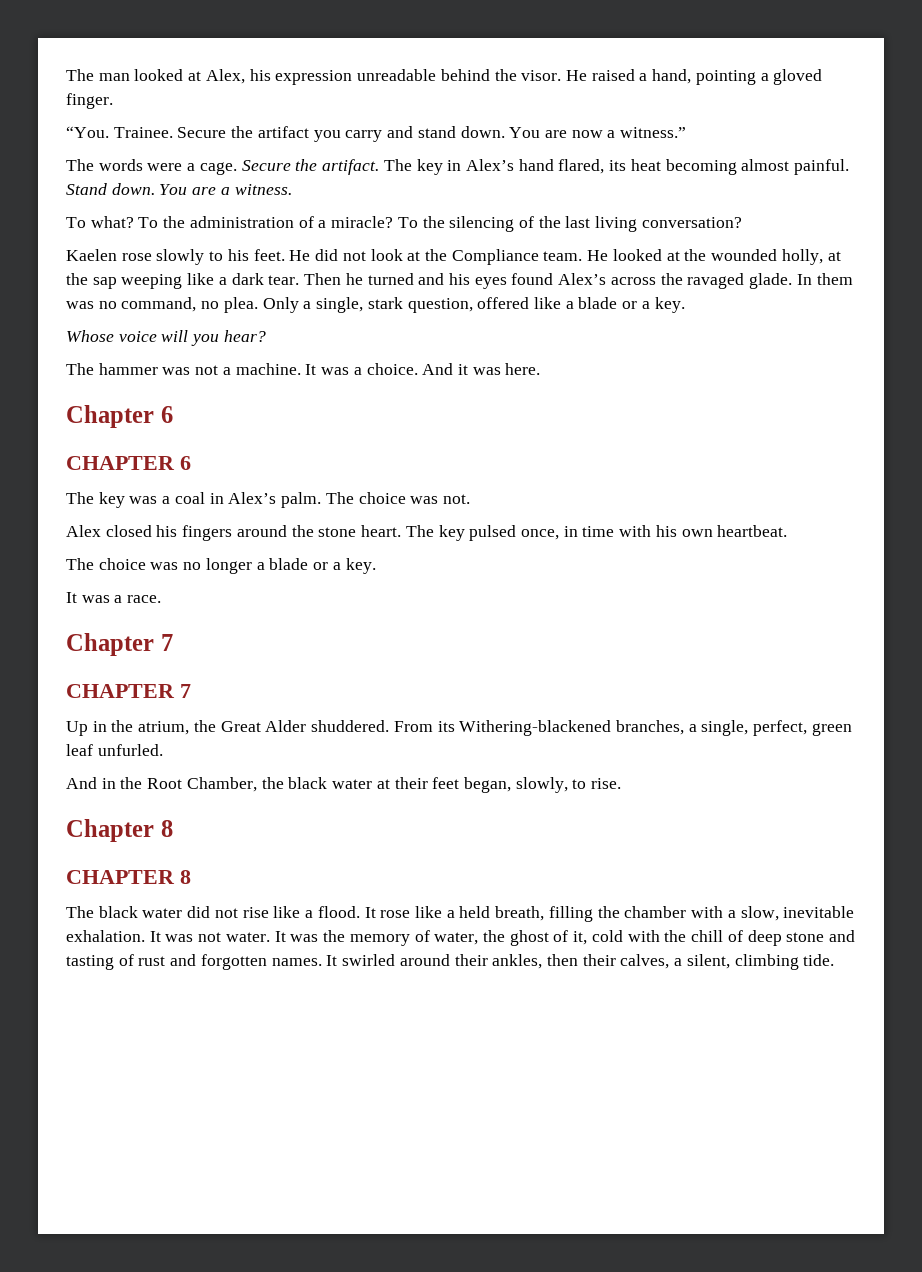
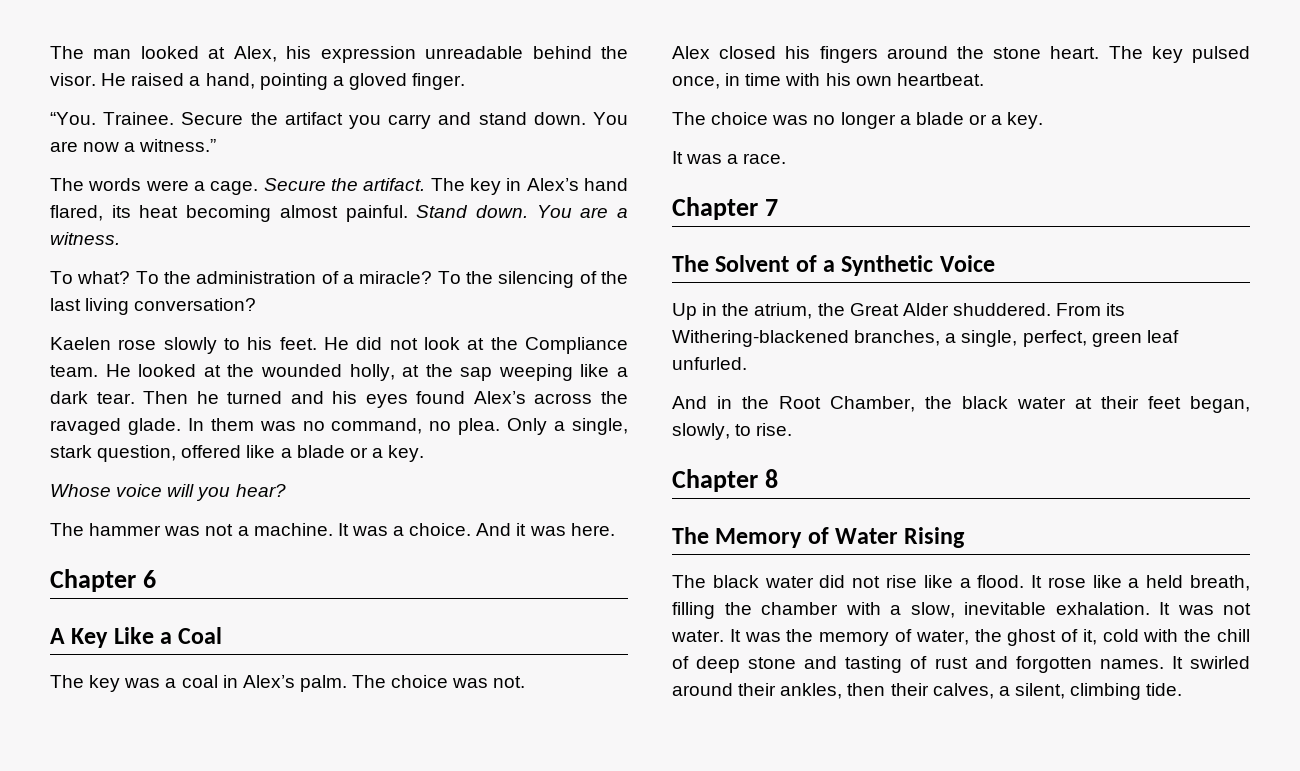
[66,456,191,470] CHAPTER 6 -> [50,627,223,648] A Key Like a Coal
[66,684,191,698] CHAPTER 7 -> [672,255,995,276] The Solvent of a Synthetic Voice
[66,870,191,884] CHAPTER 8 -> [672,527,966,548] The Memory of Water Rising

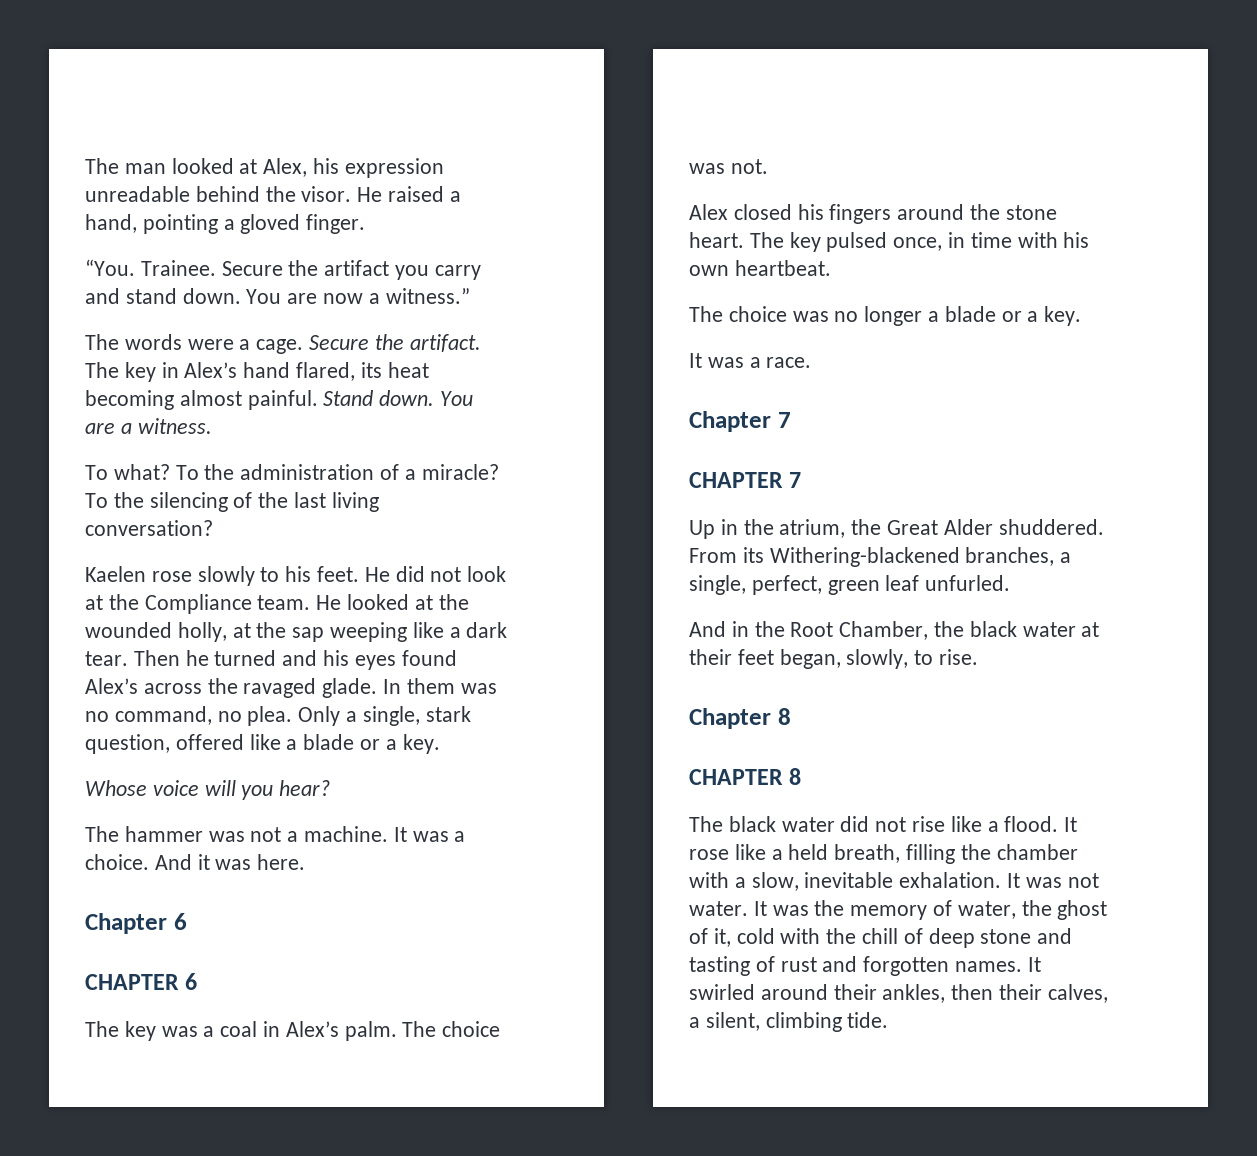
[50,627,223,648] A Key Like a Coal -> [85,973,198,990] CHAPTER 6
[672,255,995,276] The Solvent of a Synthetic Voice -> [689,472,802,488] CHAPTER 7
[672,527,966,548] The Memory of Water Rising -> [689,768,802,785] CHAPTER 8

